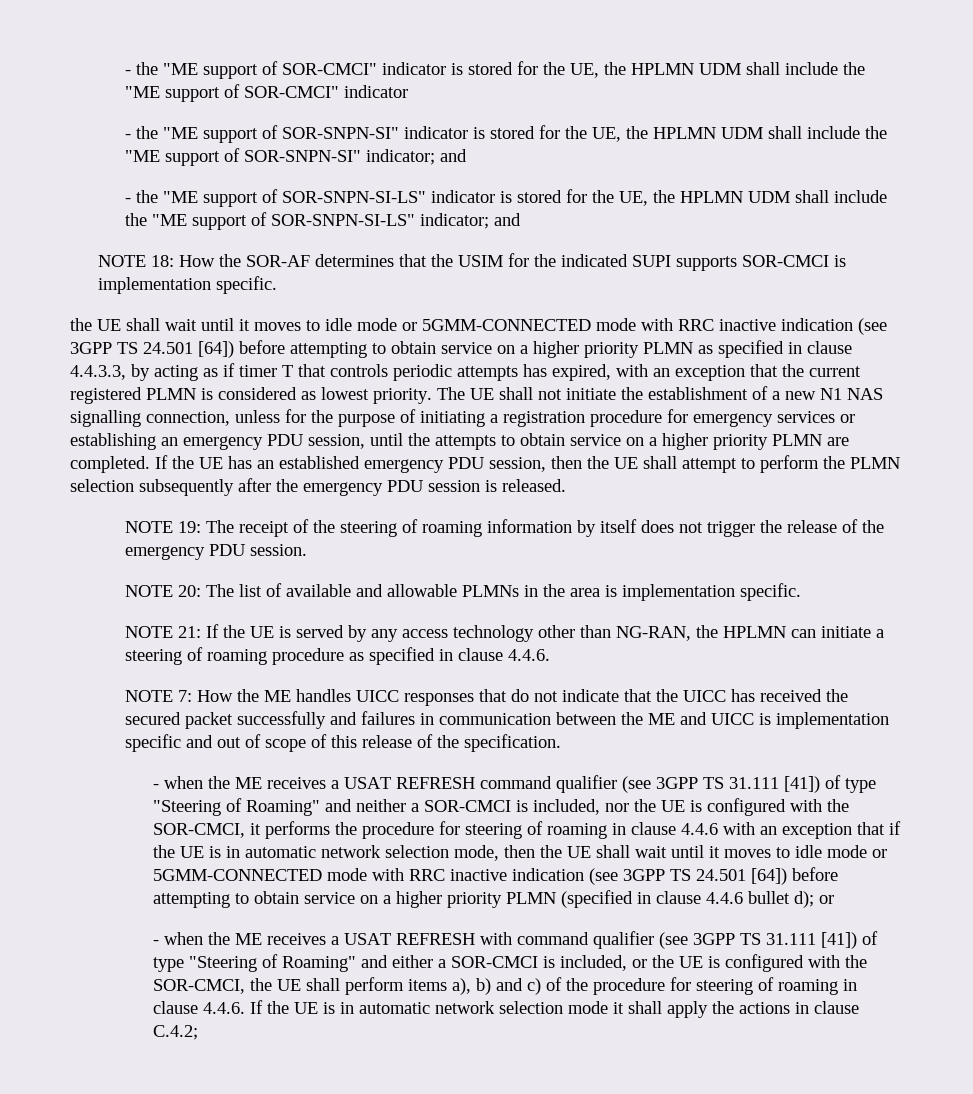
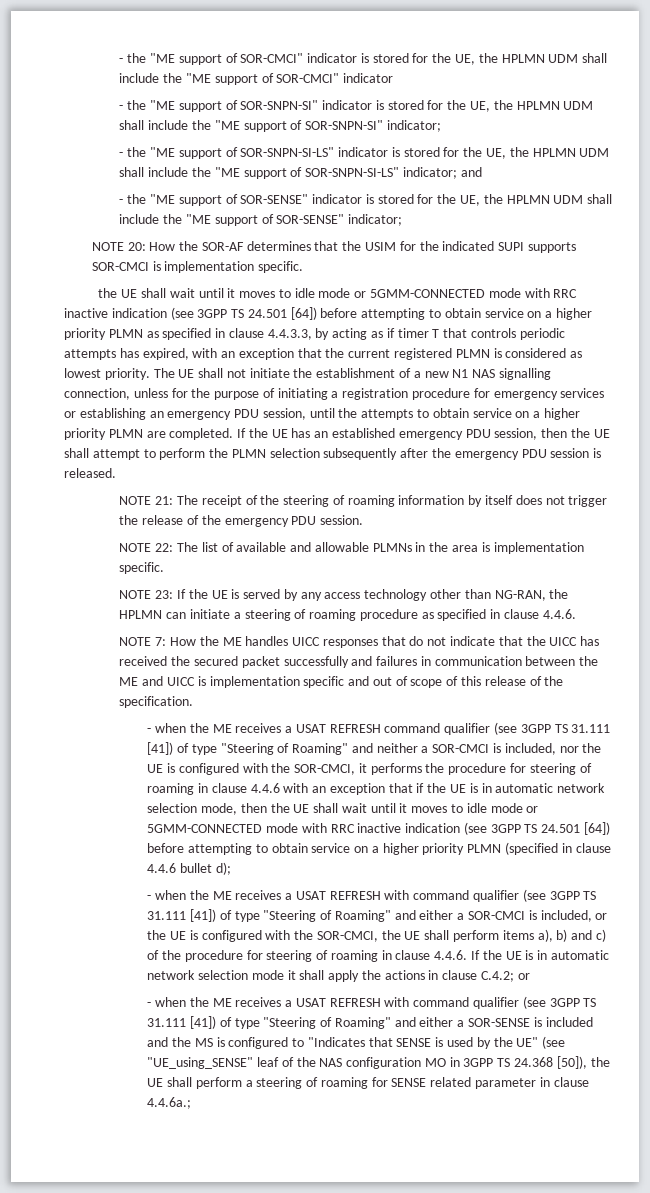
[440,149,468,162] and -> (441, 126) none
[97,255,174,267] // NOTE 18: -> [119,194,613,206] [119,214,403,226] [91,242,146,251] // - the "ME support of SOR-SENSE" indicator is stored for the UE, the HPLMN UDM shall include the "ME support of SOR-SENSE" indicator; // NOTE 20:
[178,521,202,533] 19: -> [155,496,174,505] 21:
[178,585,202,597] 20: -> [155,543,174,552] 22:
[178,626,202,638] 21: -> [155,590,174,599] 23:
[818,895,834,904] or -> (231, 868) none
(198, 1032) none -> [517,973,530,980] [147,996,597,1009] [147,1016,593,1029] [147,1036,566,1049] [147,1056,610,1069] [147,1077,589,1089] [147,1097,192,1109] or // - when the ME receives a USAT REFRESH with command qualifier (see 3GPP TS 31.111 [41]) of type "Steering of Roaming" and either a SOR-SENSE is included and the MS is configured to "Indicates that SENSE is used by the UE" (see "UE_using_SENSE" leaf of the NAS configuration MO in 3GPP TS 24.368 [50]), the UE shall perform a steering of roaming for SENSE related parameter in clause 4.4.6a.;

